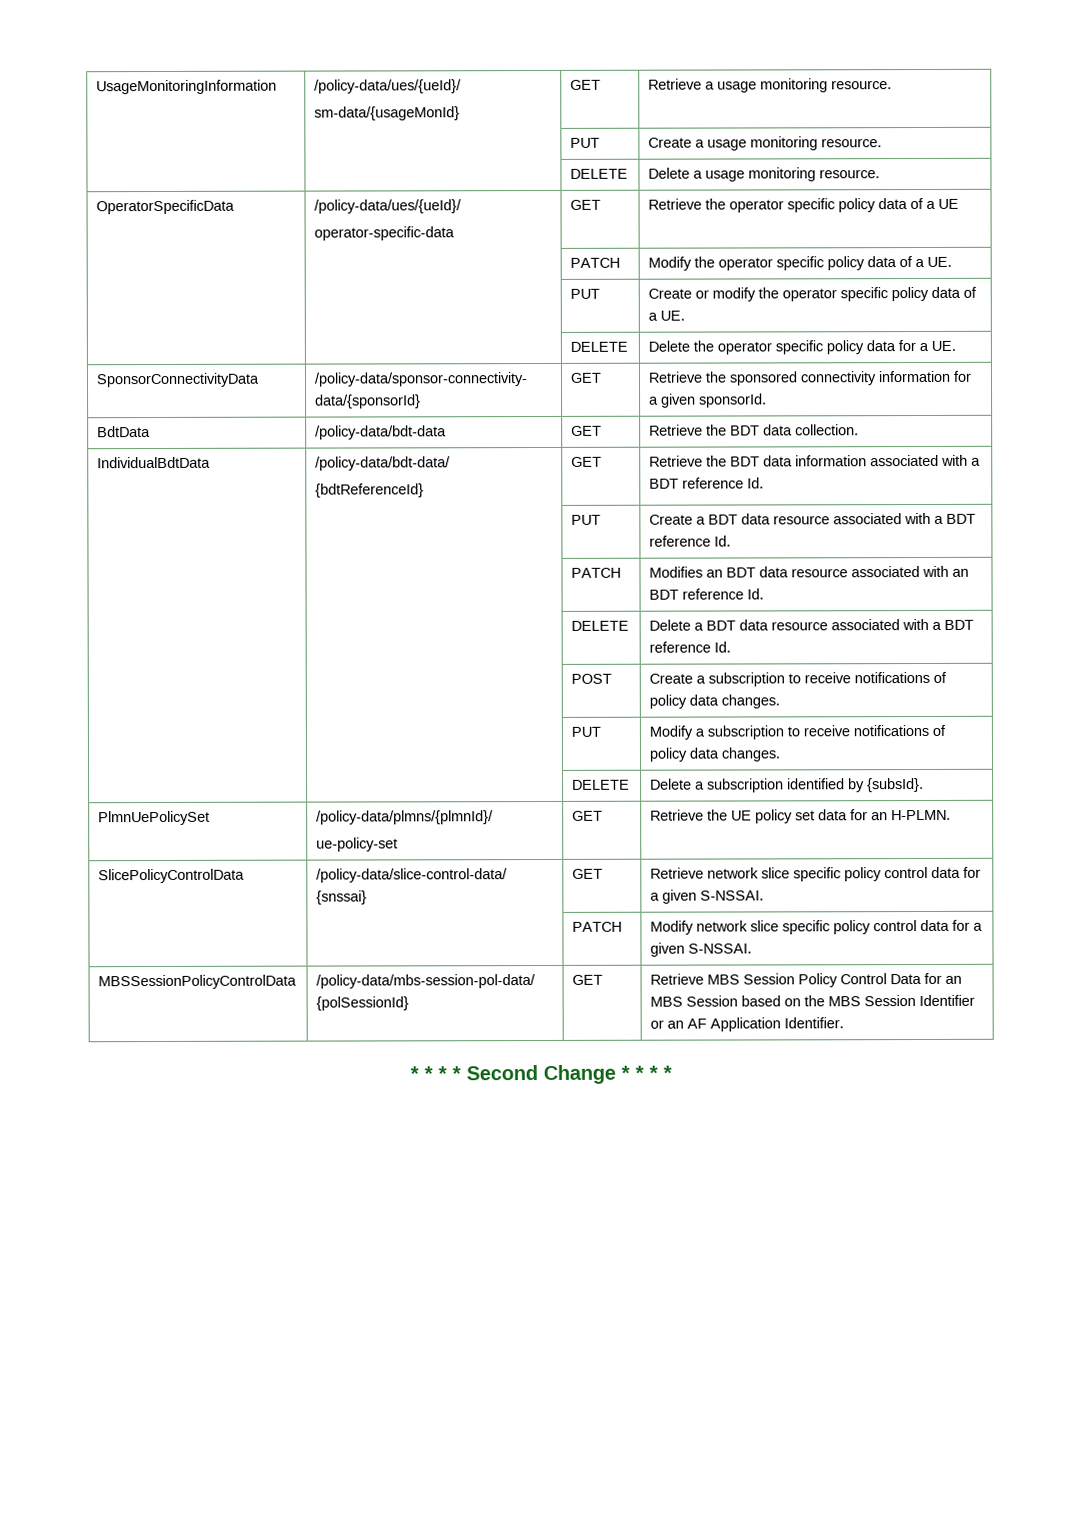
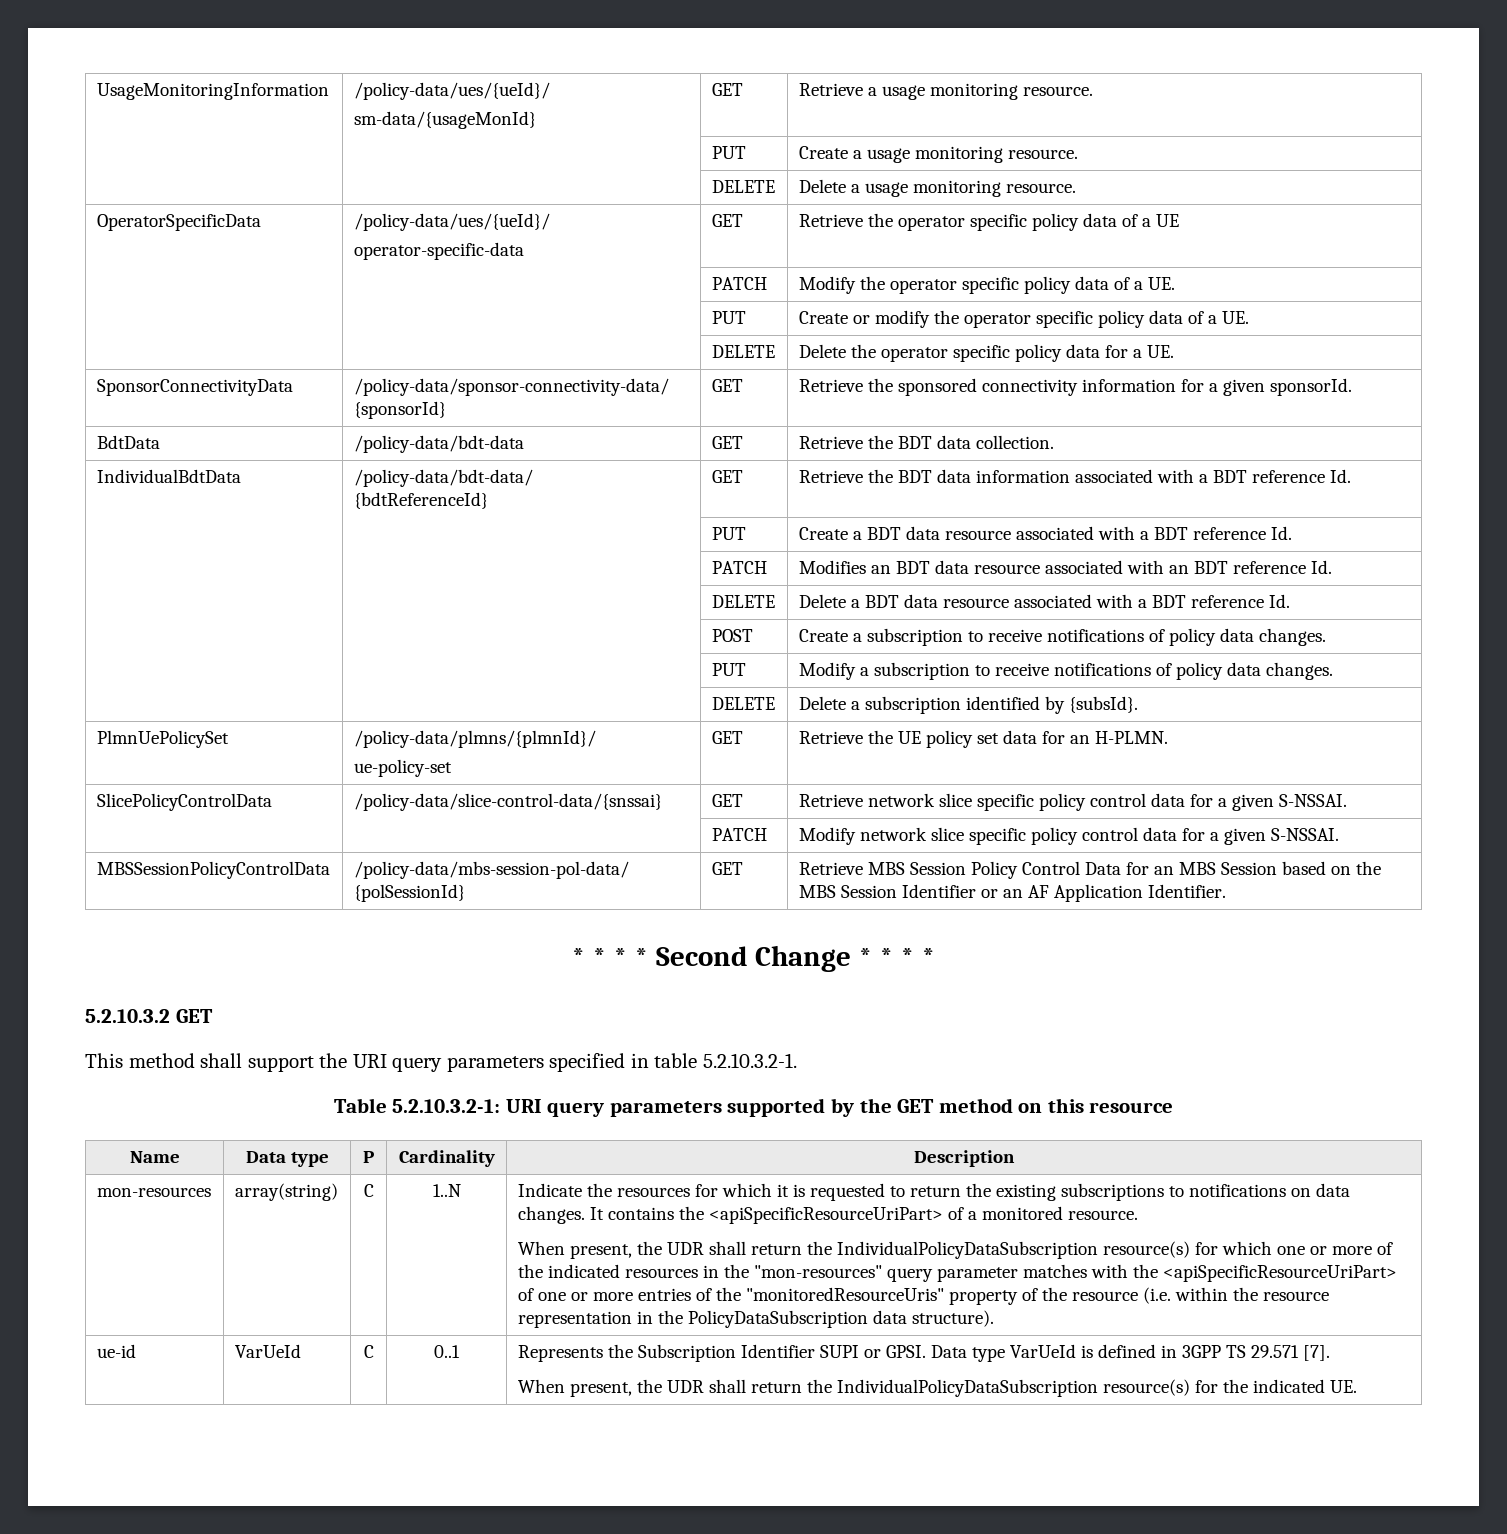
(672, 1072) none -> [85,1009,213,1023] [85,1053,797,1072] [333,1098,1174,1117] [129,1151,180,1163] [245,1151,329,1167] [363,1151,374,1163] [398,1150,495,1167] [914,1150,1015,1167] [96,1187,211,1197] [234,1183,338,1201] [363,1184,374,1197] [432,1184,461,1197] [517,1183,1350,1201] [517,1206,1138,1224] [517,1241,1393,1259] [517,1264,1397,1282] [517,1287,1329,1305] [517,1310,994,1328] [96,1344,136,1358] [234,1344,301,1358] [363,1345,374,1358] [434,1345,460,1358] [517,1344,1330,1362] [517,1379,1357,1397] // 5.2.10.3.2 GET // This method shall support the URI query parameters specified in table 5.2.10.3.2-1. // Table 5.2.10.3.2-1: URI query parameters supported by the GET method on this resource // Name | Data type | P | Cardinality | Description // mon-resources | array(string) | C | 1..N | Indicate the resources for which it is requested to return the existing subscriptions to notifications on data changes. It contains the <apiSpecificResourceUriPart> of a monitored resource. // When present, the UDR shall return the IndividualPolicyDataSubscription resource(s) for which one or more of the indicated resources in the "mon-resources" query parameter matches with the <apiSpecificResourceUriPart> of one or more entries of the "monitoredResourceUris" property of the resource (i.e. within the resource representation in the PolicyDataSubscription data structure). // ue-id | VarUeId | C | 0..1 | Represents the Subscription Identifier SUPI or GPSI. Data type VarUeId is defined in 3GPP TS 29.571 [7]. // When present, the UDR shall return the IndividualPolicyDataSubscription resource(s) for the indicated UE.

